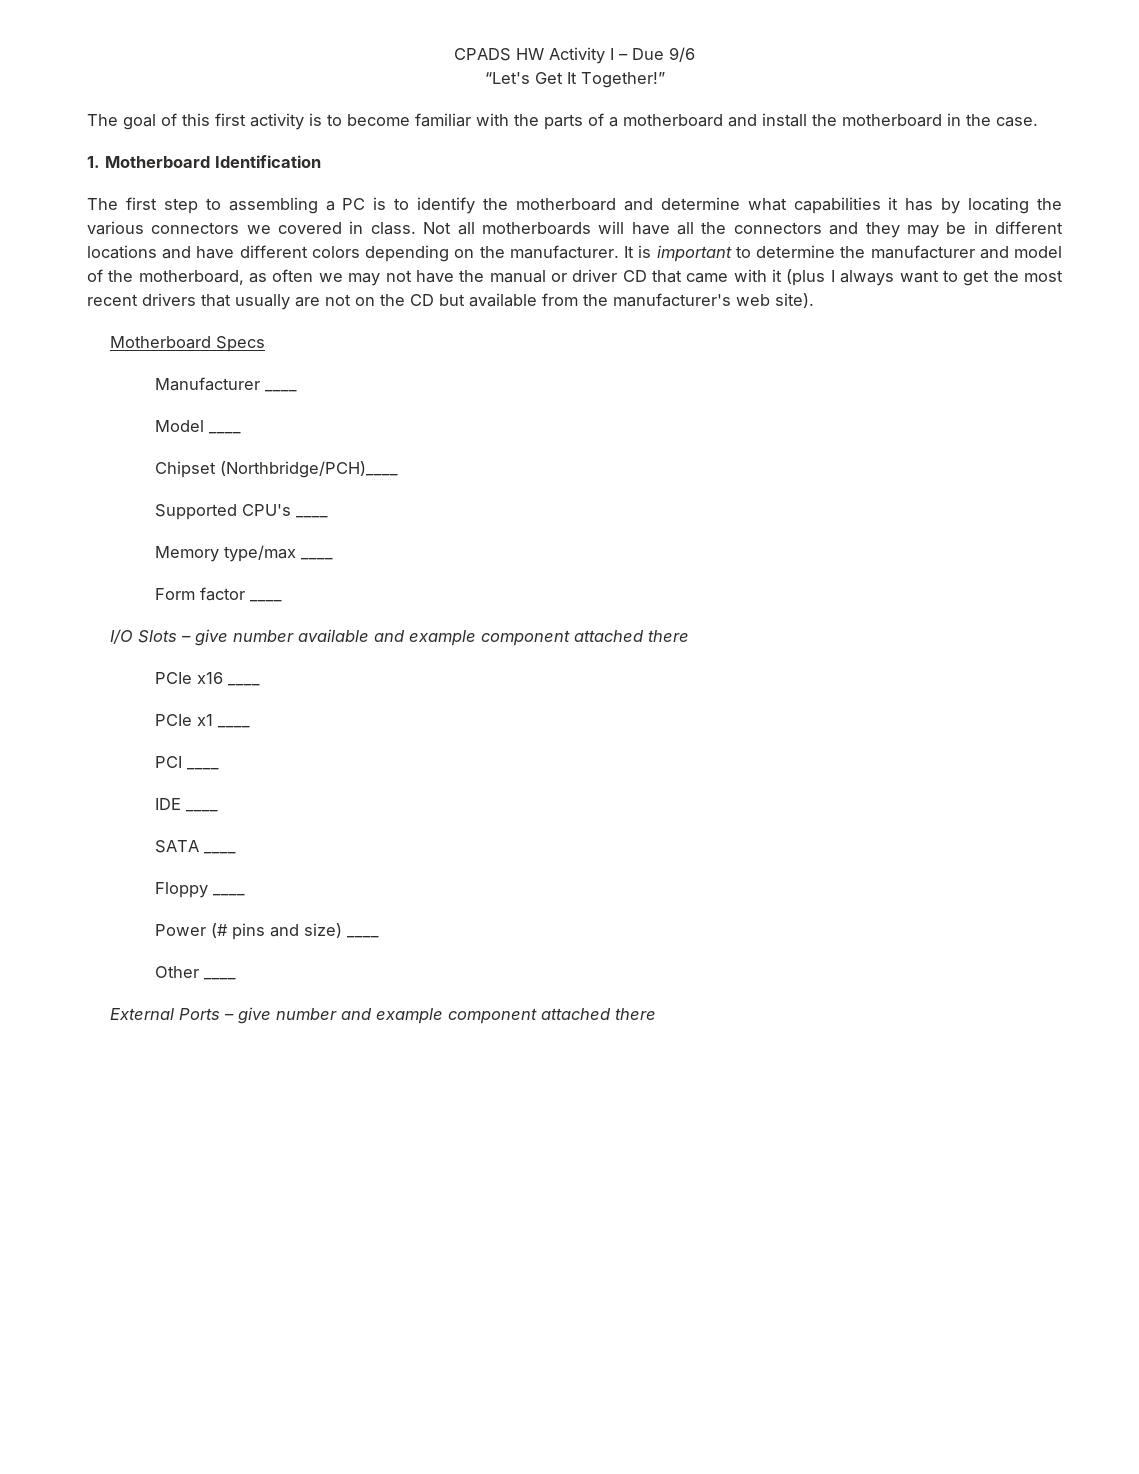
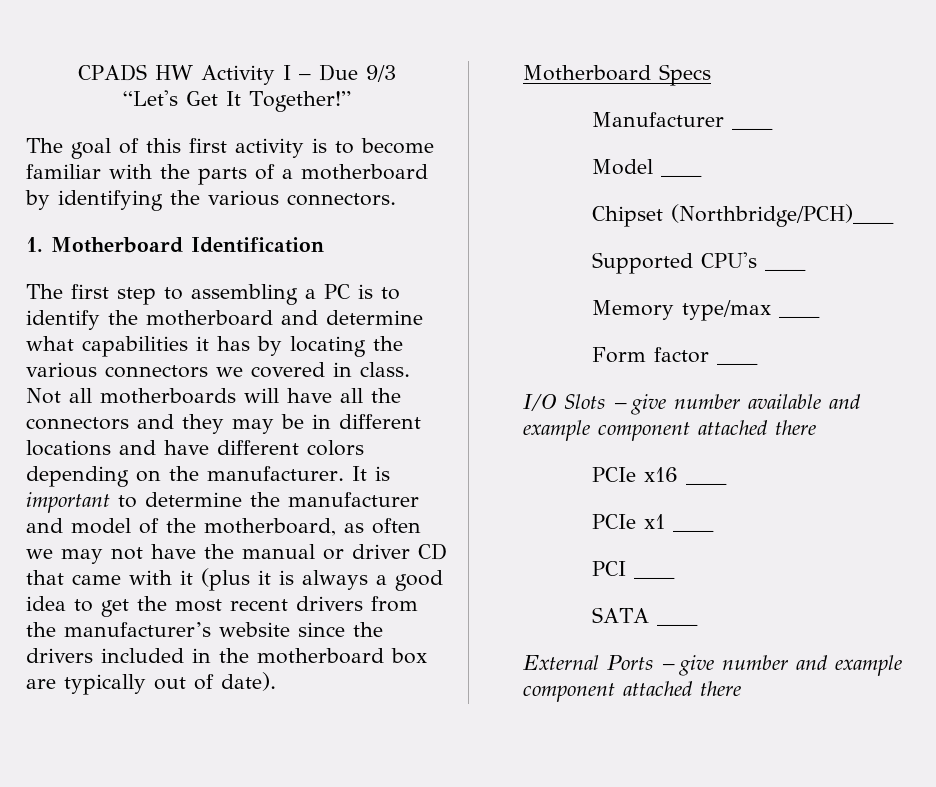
[669,47,695,62] 9/6 -> [365,65,396,82] 9/3
[728,113,1038,127] and install the motherboard in the case. -> [25,190,396,211] by identifying the various connectors.
[830,270,939,286] I always want -> [258,570,443,591] [26,596,66,611] it is always a good idea
[201,293,814,310] that usually are not on the CD but available from the manufacturer's web site). -> [371,596,418,612] [26,622,383,637] [26,648,427,664] [26,672,276,695] from the manufacturer’s website since the drivers included in the motherboard box are typically out of date).
[155,798,182,810] [186,810,219,812] // IDE ____ -> (675, 577) none
[155,882,246,898] [155,923,380,940] [155,966,200,978] [204,978,237,980] // Floppy ____ // Power (# pins and size) ____ // Other ____ -> (698, 624) none

